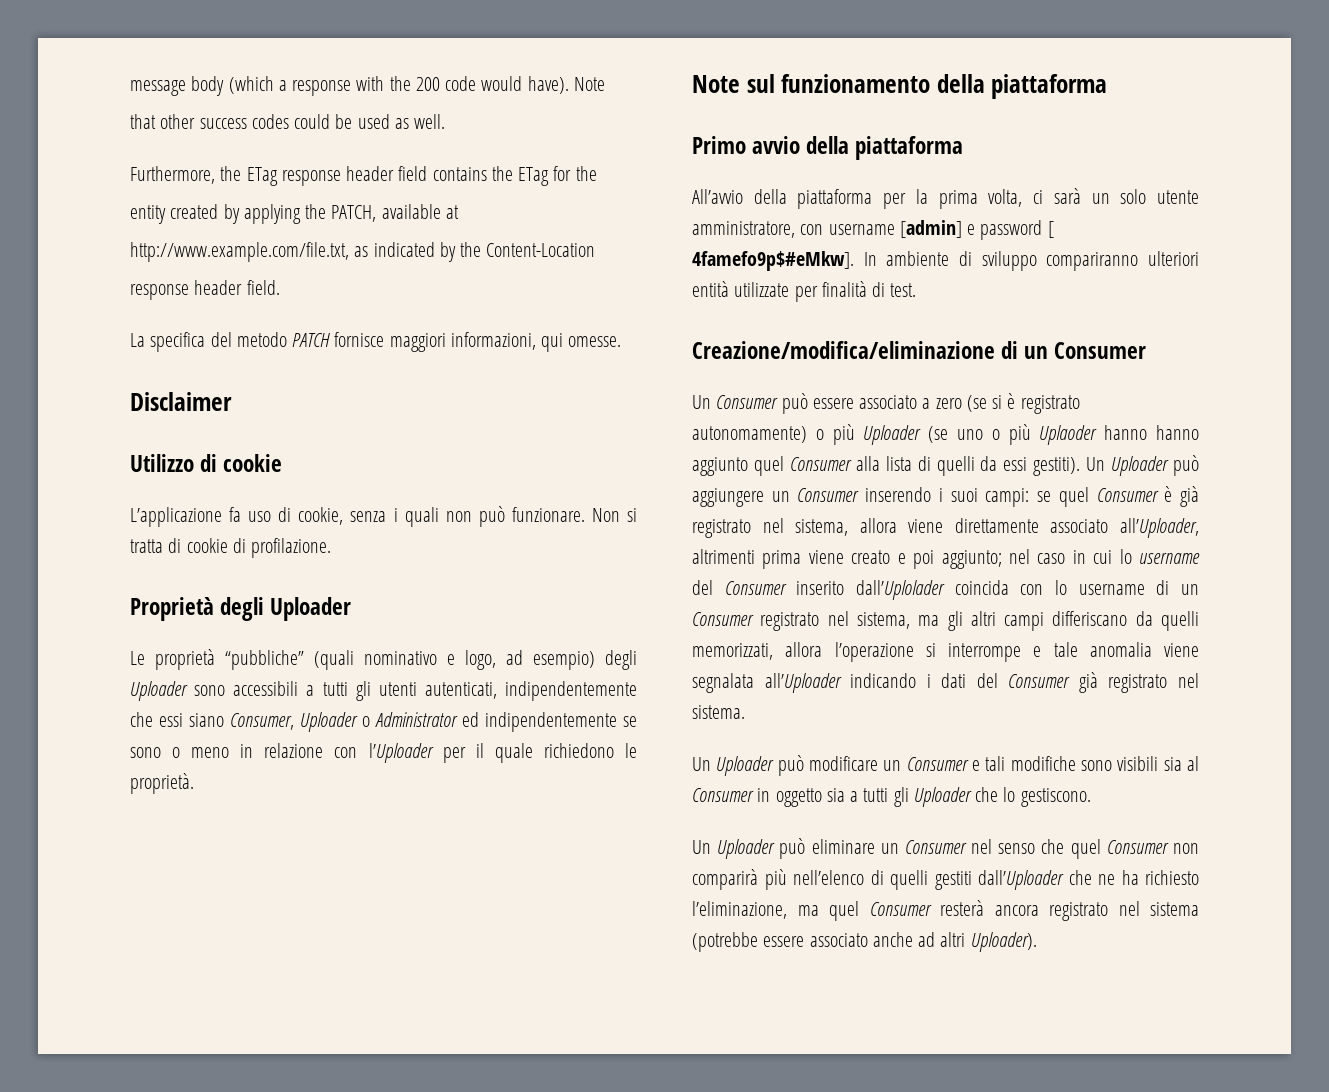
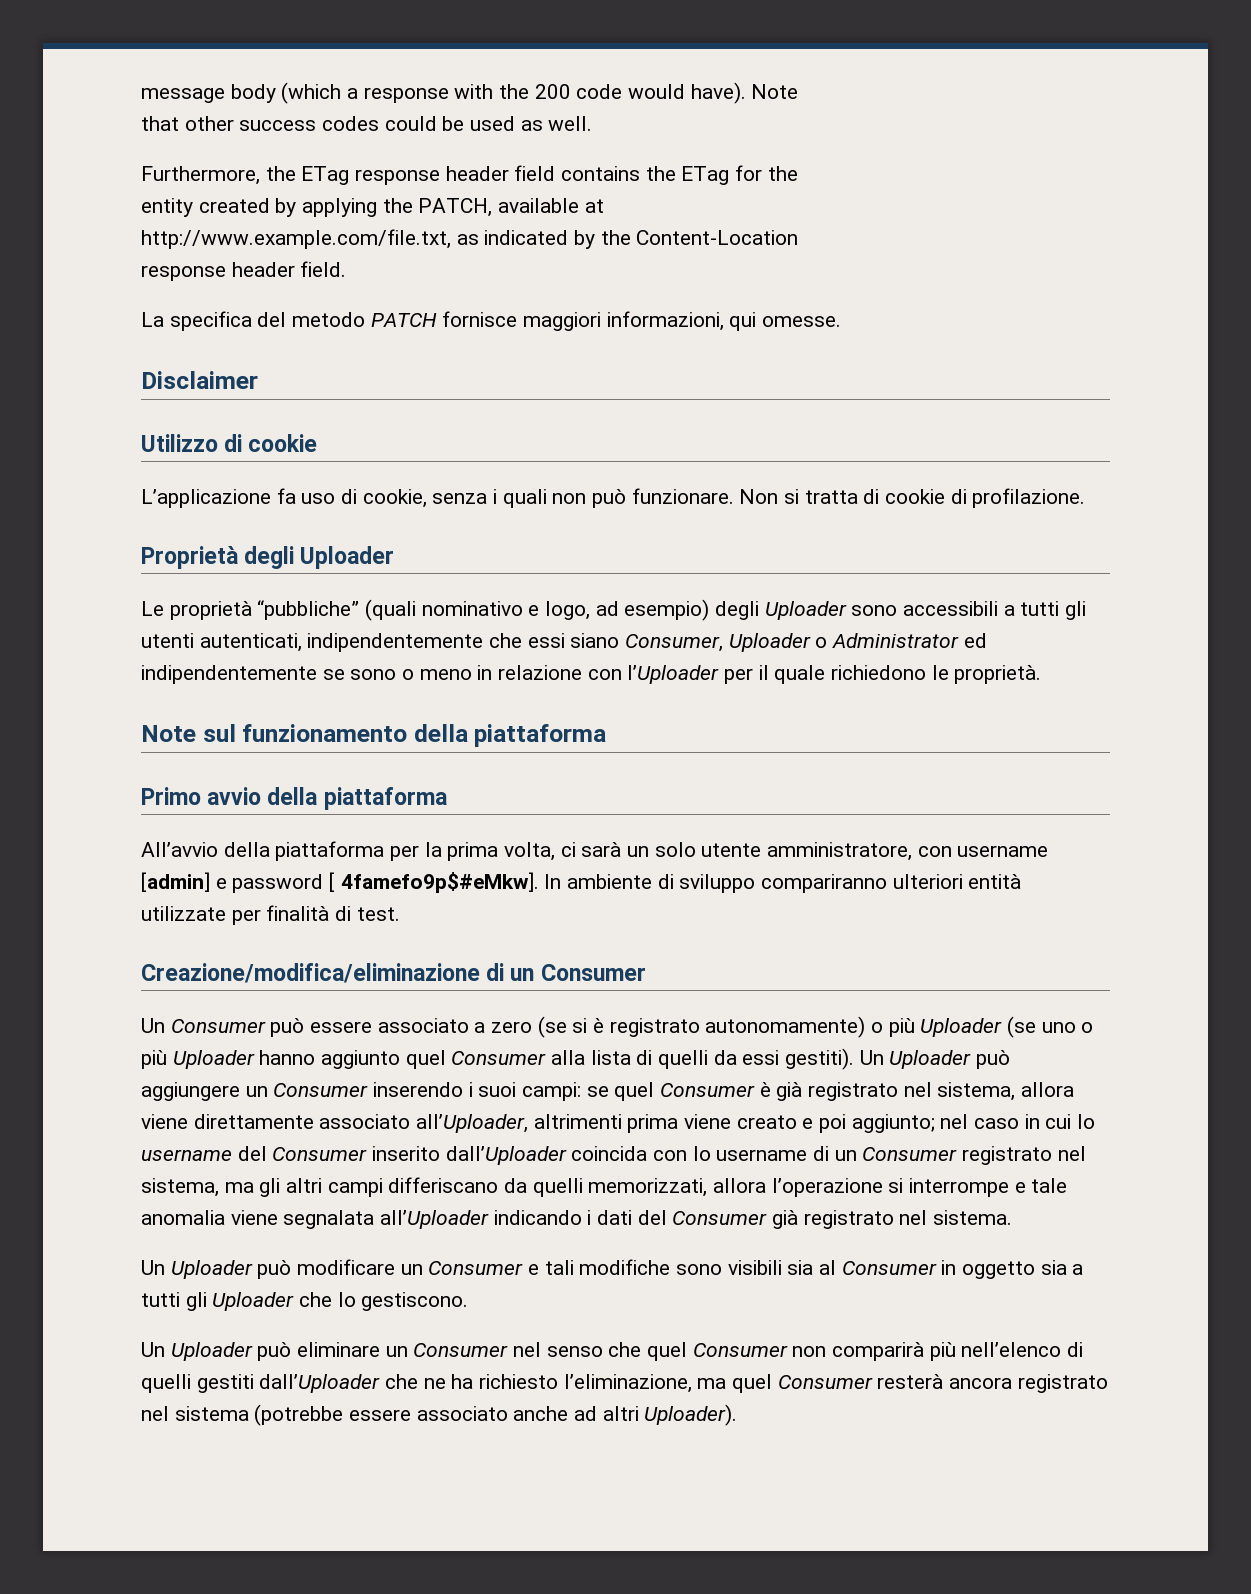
[1039,425,1148,445] Uplaoder hanno -> [172,1050,255,1069] Uploader
[856,580,945,600] dall’Uplolader -> [445,1146,567,1165] dall’Uploader

